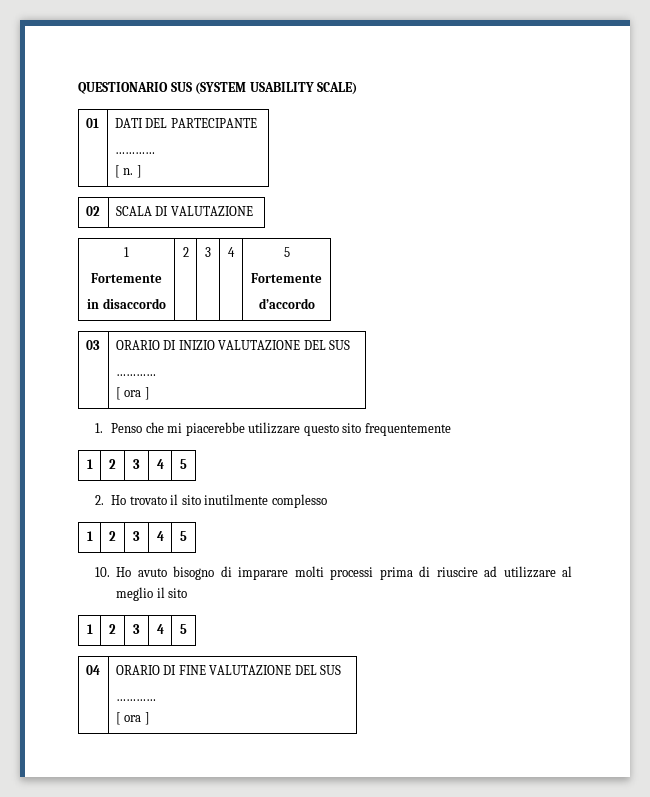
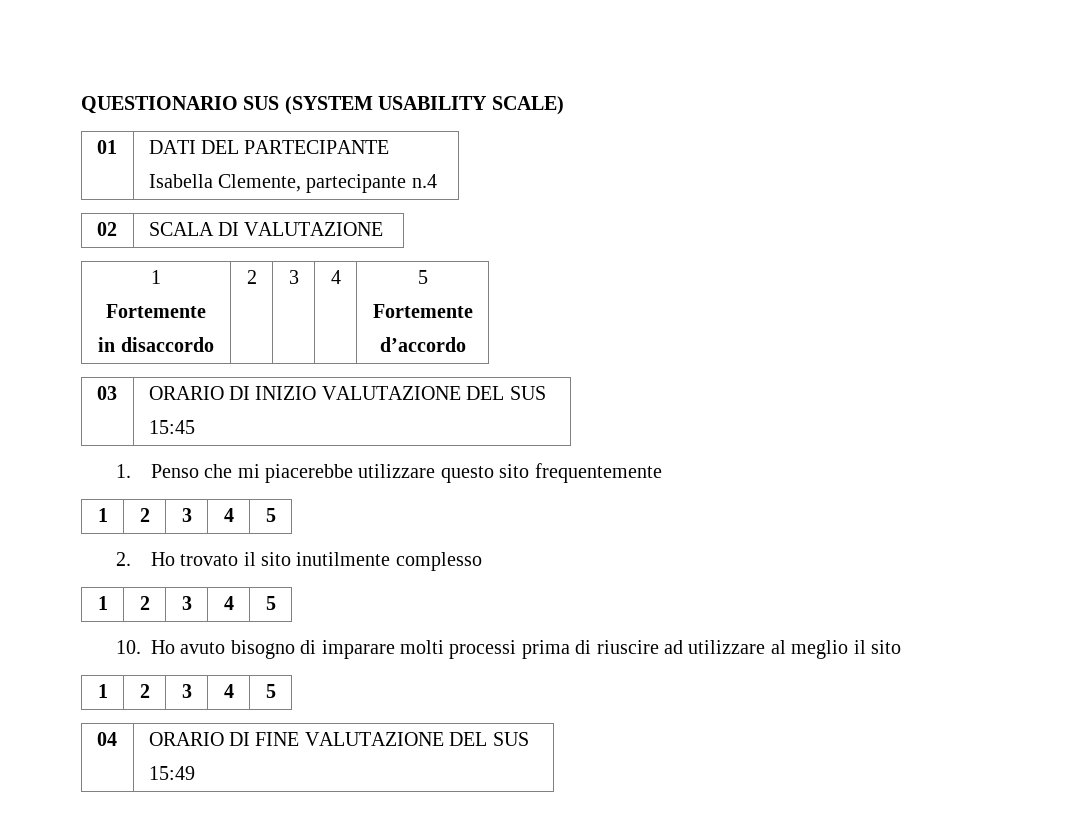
[114,152,155,154] [114,165,142,178] ………… // [ n. ] -> [148,174,437,193] Isabella Clemente, partecipante n.4
[115,374,156,376] [115,387,150,400] ………… // [ ora ] -> [148,420,195,434] 15:45
[115,699,156,701] [115,712,150,725] ………… // [ ora ] -> [148,766,195,780] 15:49

